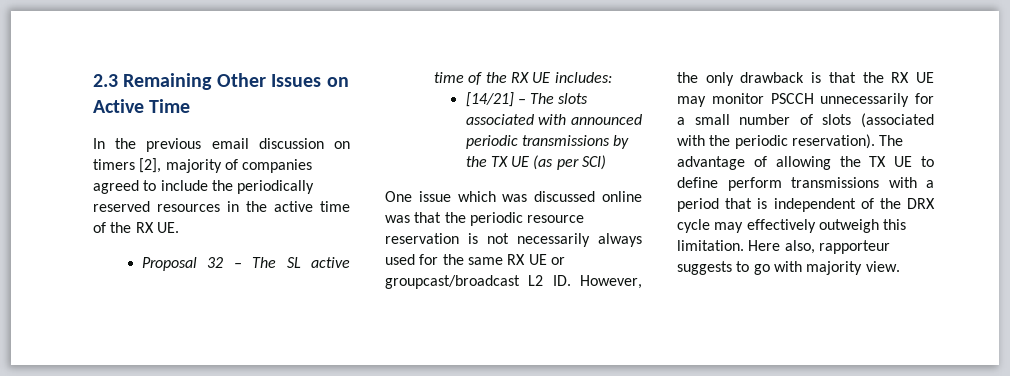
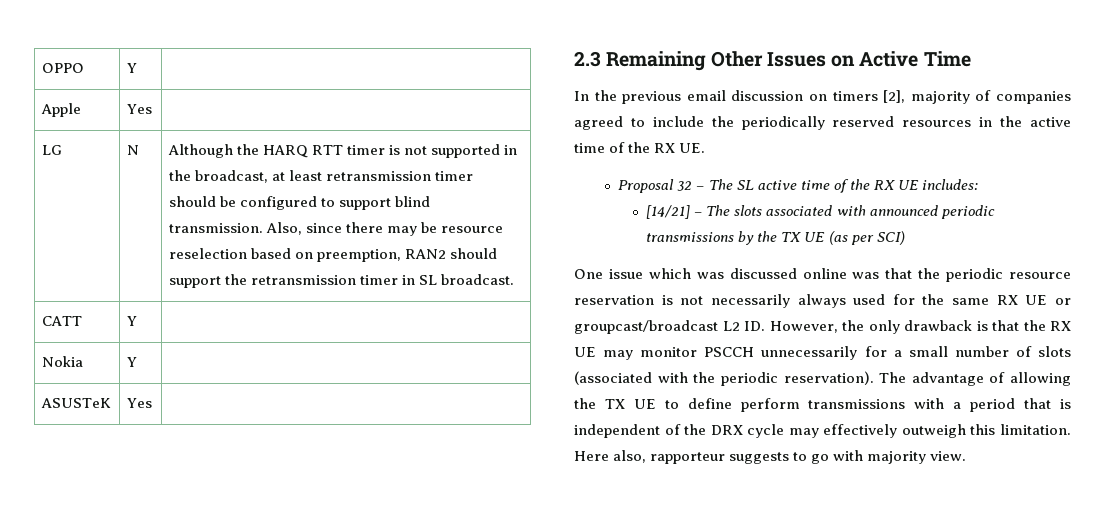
(93, 80) none -> [42,63,85,73] [127,63,138,73] [41,103,82,117] [127,104,153,114] [42,145,63,155] [127,145,140,155] [168,144,518,158] [169,170,474,183] [169,196,431,210] [169,222,504,236] [169,248,498,262] [169,274,515,288] [42,316,83,326] [127,316,138,326] [42,356,84,367] [127,357,138,367] [41,398,112,408] [127,398,153,408] OPPO | Y | // Apple | Yes | // LG | N | Although the HARQ RTT timer is not supported in the broadcast, at least retransmission timer should be configured to support blind transmission. Also, since there may be resource reselection based on preemption, RAN2 should support the retransmission timer in SL broadcast. // CATT | Y | // Nokia | Y | // ASUSTeK | Yes | //

